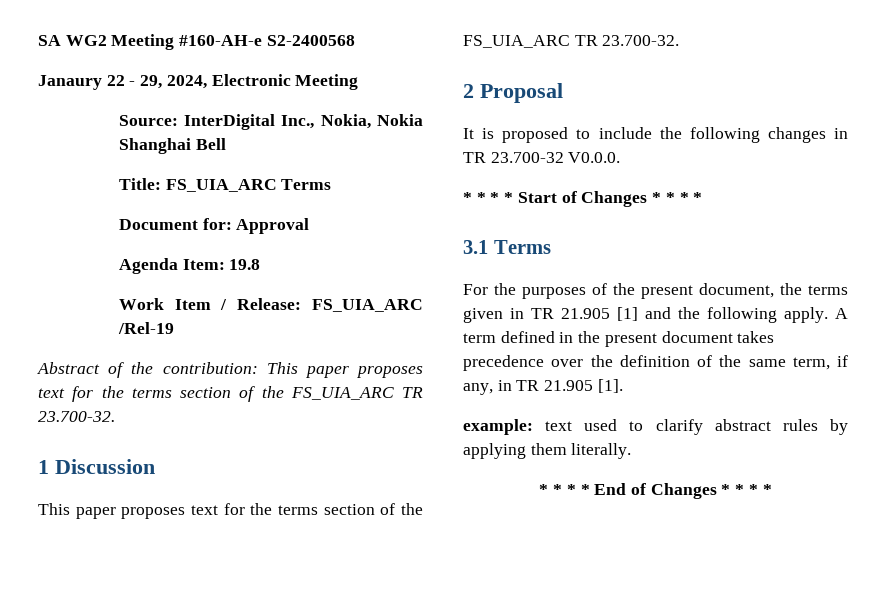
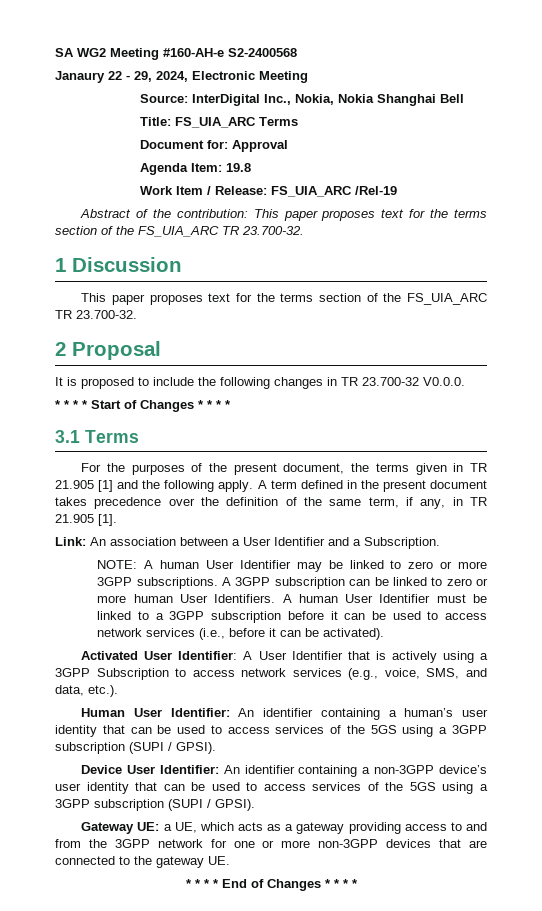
[463,419,848,435] [463,443,632,459] example: text used to clarify abstract rules by applying them literally. -> [55,537,440,549] [97,560,488,572] [97,577,488,589] [97,594,488,603] [97,611,487,623] [97,628,385,640] [81,651,488,663] [55,668,487,680] [55,685,118,697] [81,708,489,720] [55,725,488,737] [55,742,216,754] [81,765,488,777] [55,782,489,794] [55,799,255,811] [81,822,487,834] [55,839,488,848] [55,856,230,868] Link: An association between a User Identifier and a Subscription. // NOTE: A human User Identifier may be linked to zero or more 3GPP subscriptions. A 3GPP subscription can be linked to zero or more human User Identifiers. A human User Identifier must be linked to a 3GPP subscription before it can be used to access network services (i.e., before it can be activated). // Activated User Identifier: A User Identifier that is actively using a 3GPP Subscription to access network services (e.g., voice, SMS, and data, etc.). // Human User Identifier: An identifier containing a human’s user identity that can be used to access services of the 5GS using a 3GPP subscription (SUPI / GPSI). // Device User Identifier: An identifier containing a non-3GPP device’s user identity that can be used to access services of the 5GS using a 3GPP subscription (SUPI / GPSI). // Gateway UE: a UE, which acts as a gateway providing access to and from the 3GPP network for one or more non-3GPP devices that are connected to the gateway UE.

